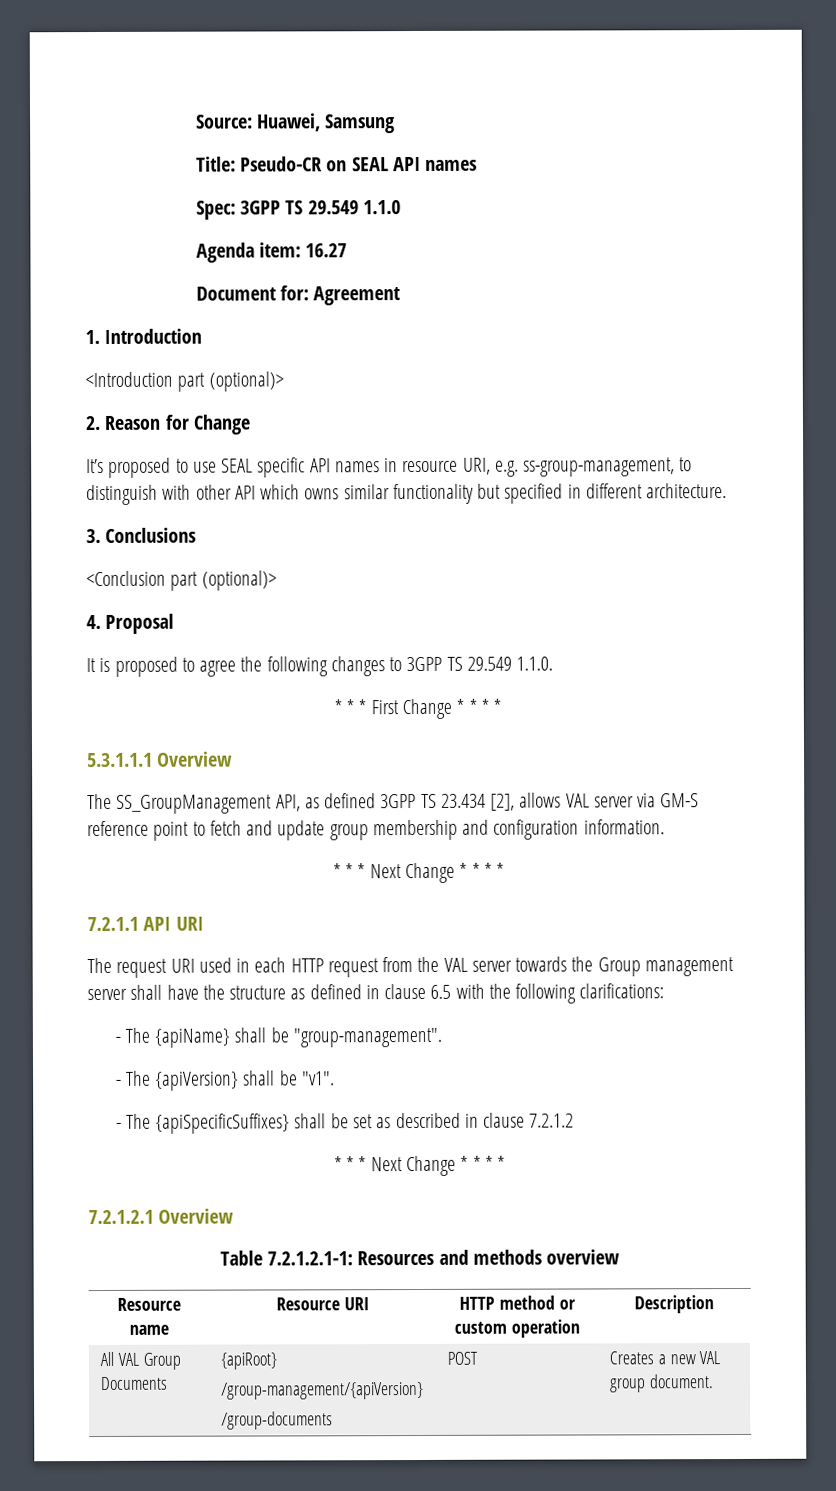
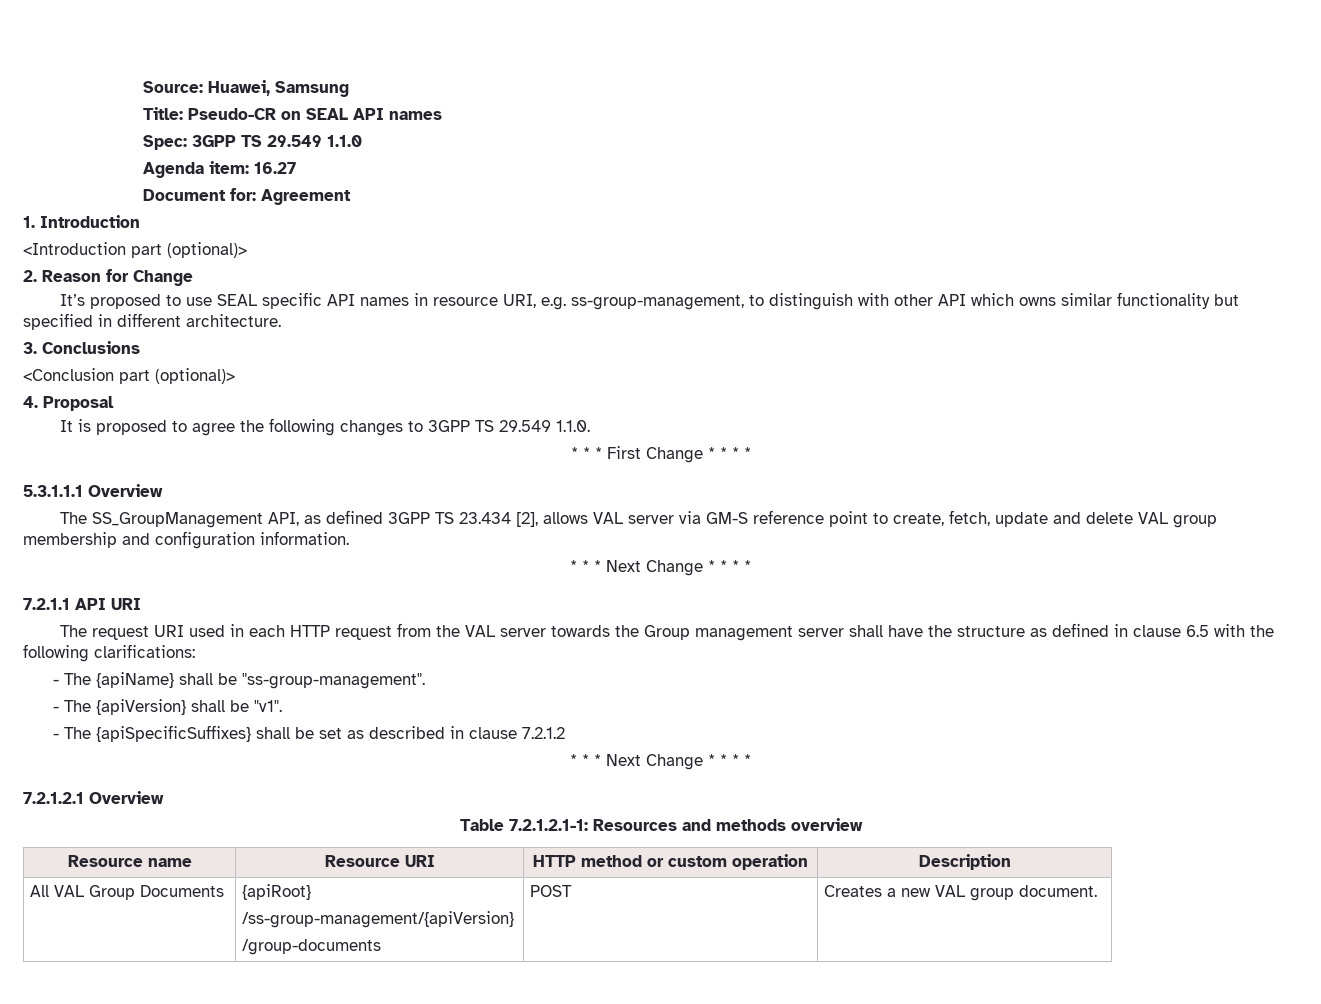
[209,820,326,841] fetch and update -> [893,510,1169,527] create, fetch, update and delete VAL
[293,1027,443,1048] "group-management". -> [241,673,425,689] "ss-group-management".
[221,1381,425,1400] /group-management/{apiVersion} -> [242,911,515,928] /ss-group-management/{apiVersion}

